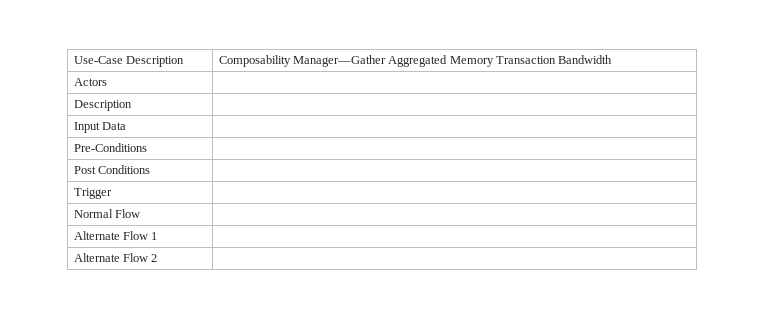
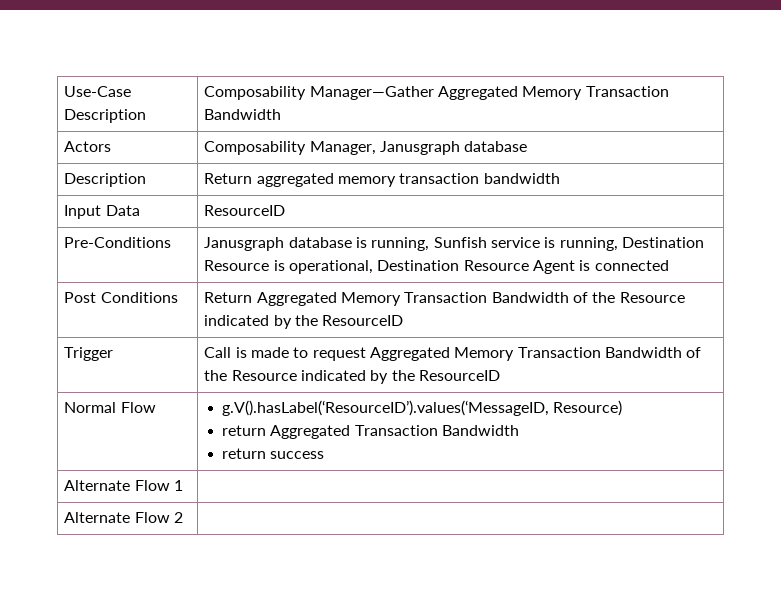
[73,100,132,111] // Description | -> [204,141,528,155] [64,173,147,187] [204,173,560,187] Composability Manager, Janusgraph database // Description | Return aggregated memory transaction bandwidth
(126, 126) none -> [204,205,286,216] ResourceID
[73,165,150,174] [73,188,112,199] [73,209,140,218] // Post Conditions | // Trigger | // Normal Flow | -> [204,237,705,251] [204,260,669,274] [64,292,178,303] [204,292,685,306] [204,315,404,329] [64,347,114,361] [204,347,702,361] [204,370,501,384] [64,402,156,413] [222,400,623,416] [222,425,520,439] [222,448,325,459] Janusgraph database is running, Sunfish service is running, Destination Resource is operational, Destination Resource Agent is connected // Post Conditions | Return Aggregated Memory Transaction Bandwidth of the Resource indicated by the ResourceID // Trigger | Call is made to request Aggregated Memory Transaction Bandwidth of the Resource indicated by the ResourceID // Normal Flow | g.V().hasLabel(‘ResourceID’).values(‘MessageID, Resource) // return Aggregated Transaction Bandwidth // return success

